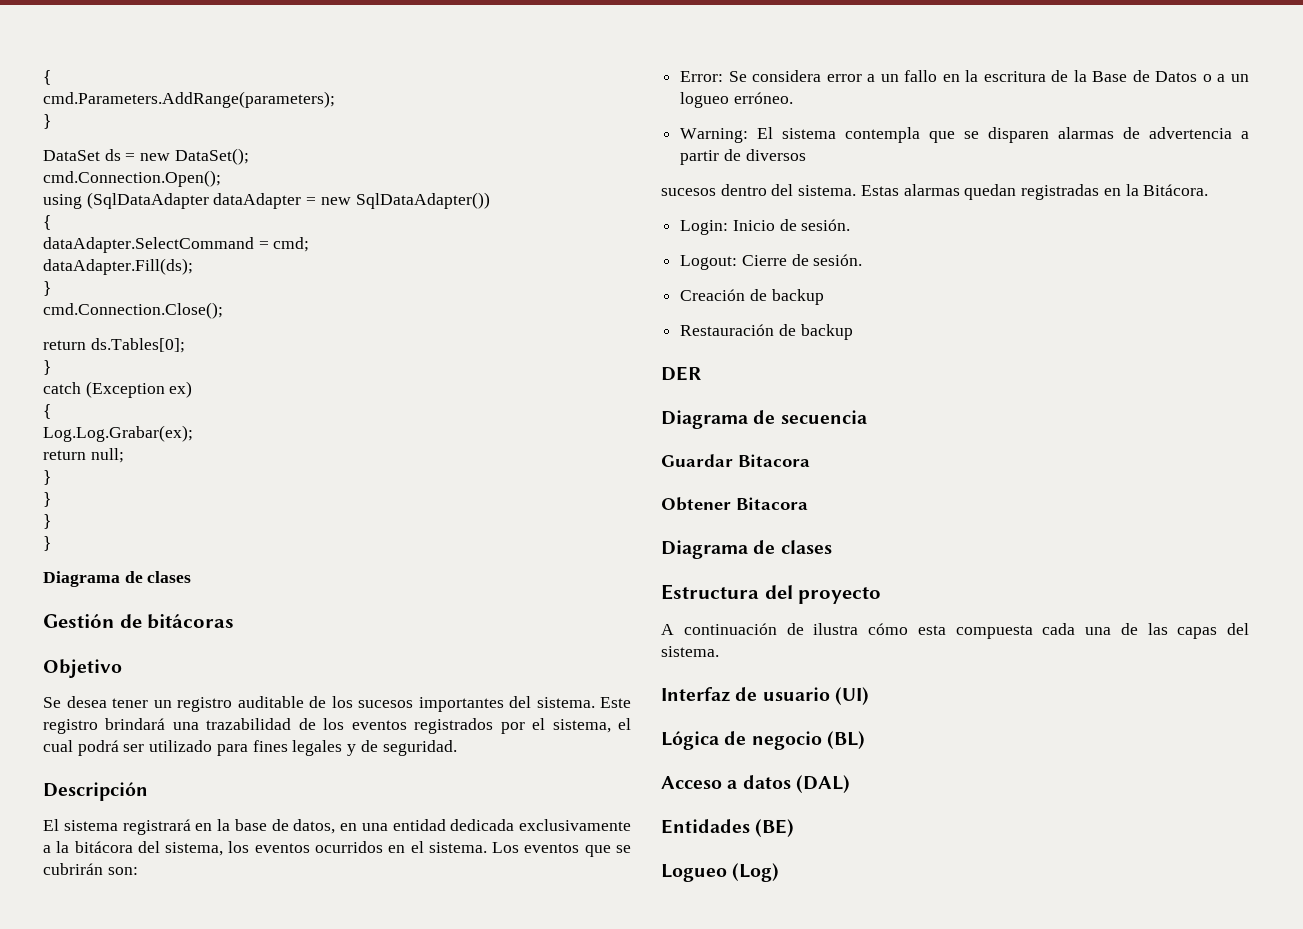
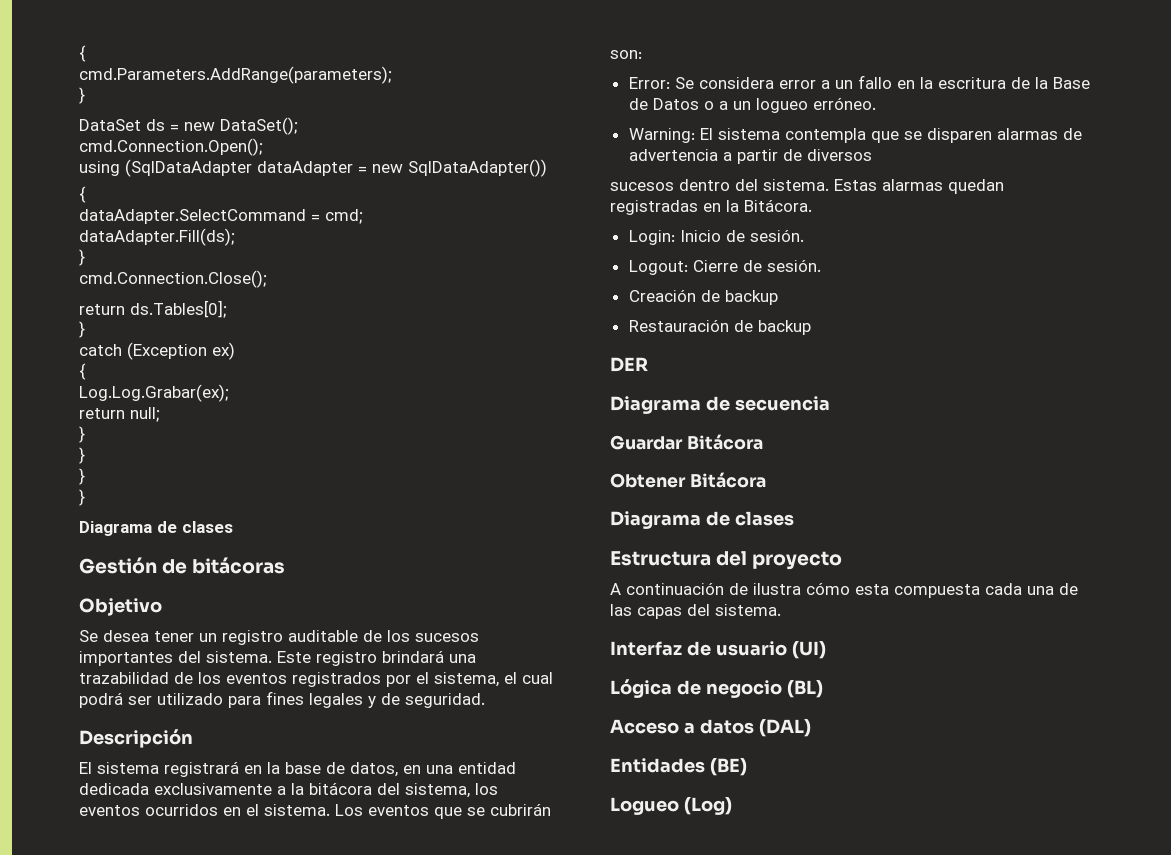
[738,454,810,467] Bitacora -> [686,434,763,450] Bitácora
[736,497,808,510] Bitacora -> [689,472,766,488] Bitácora

